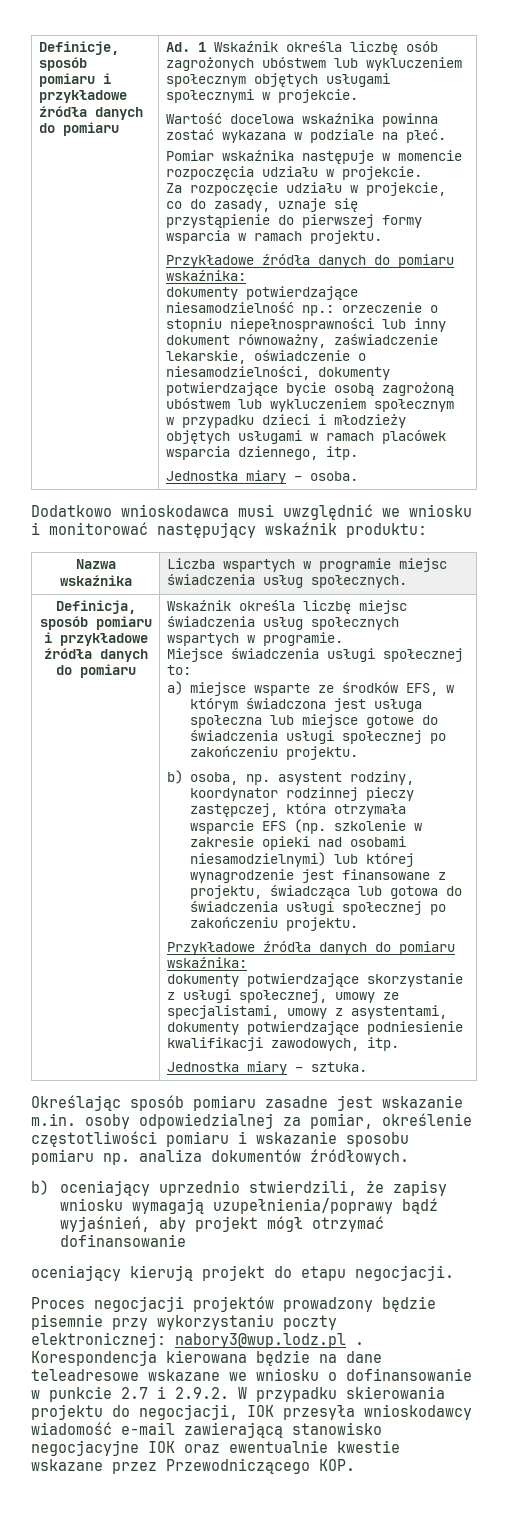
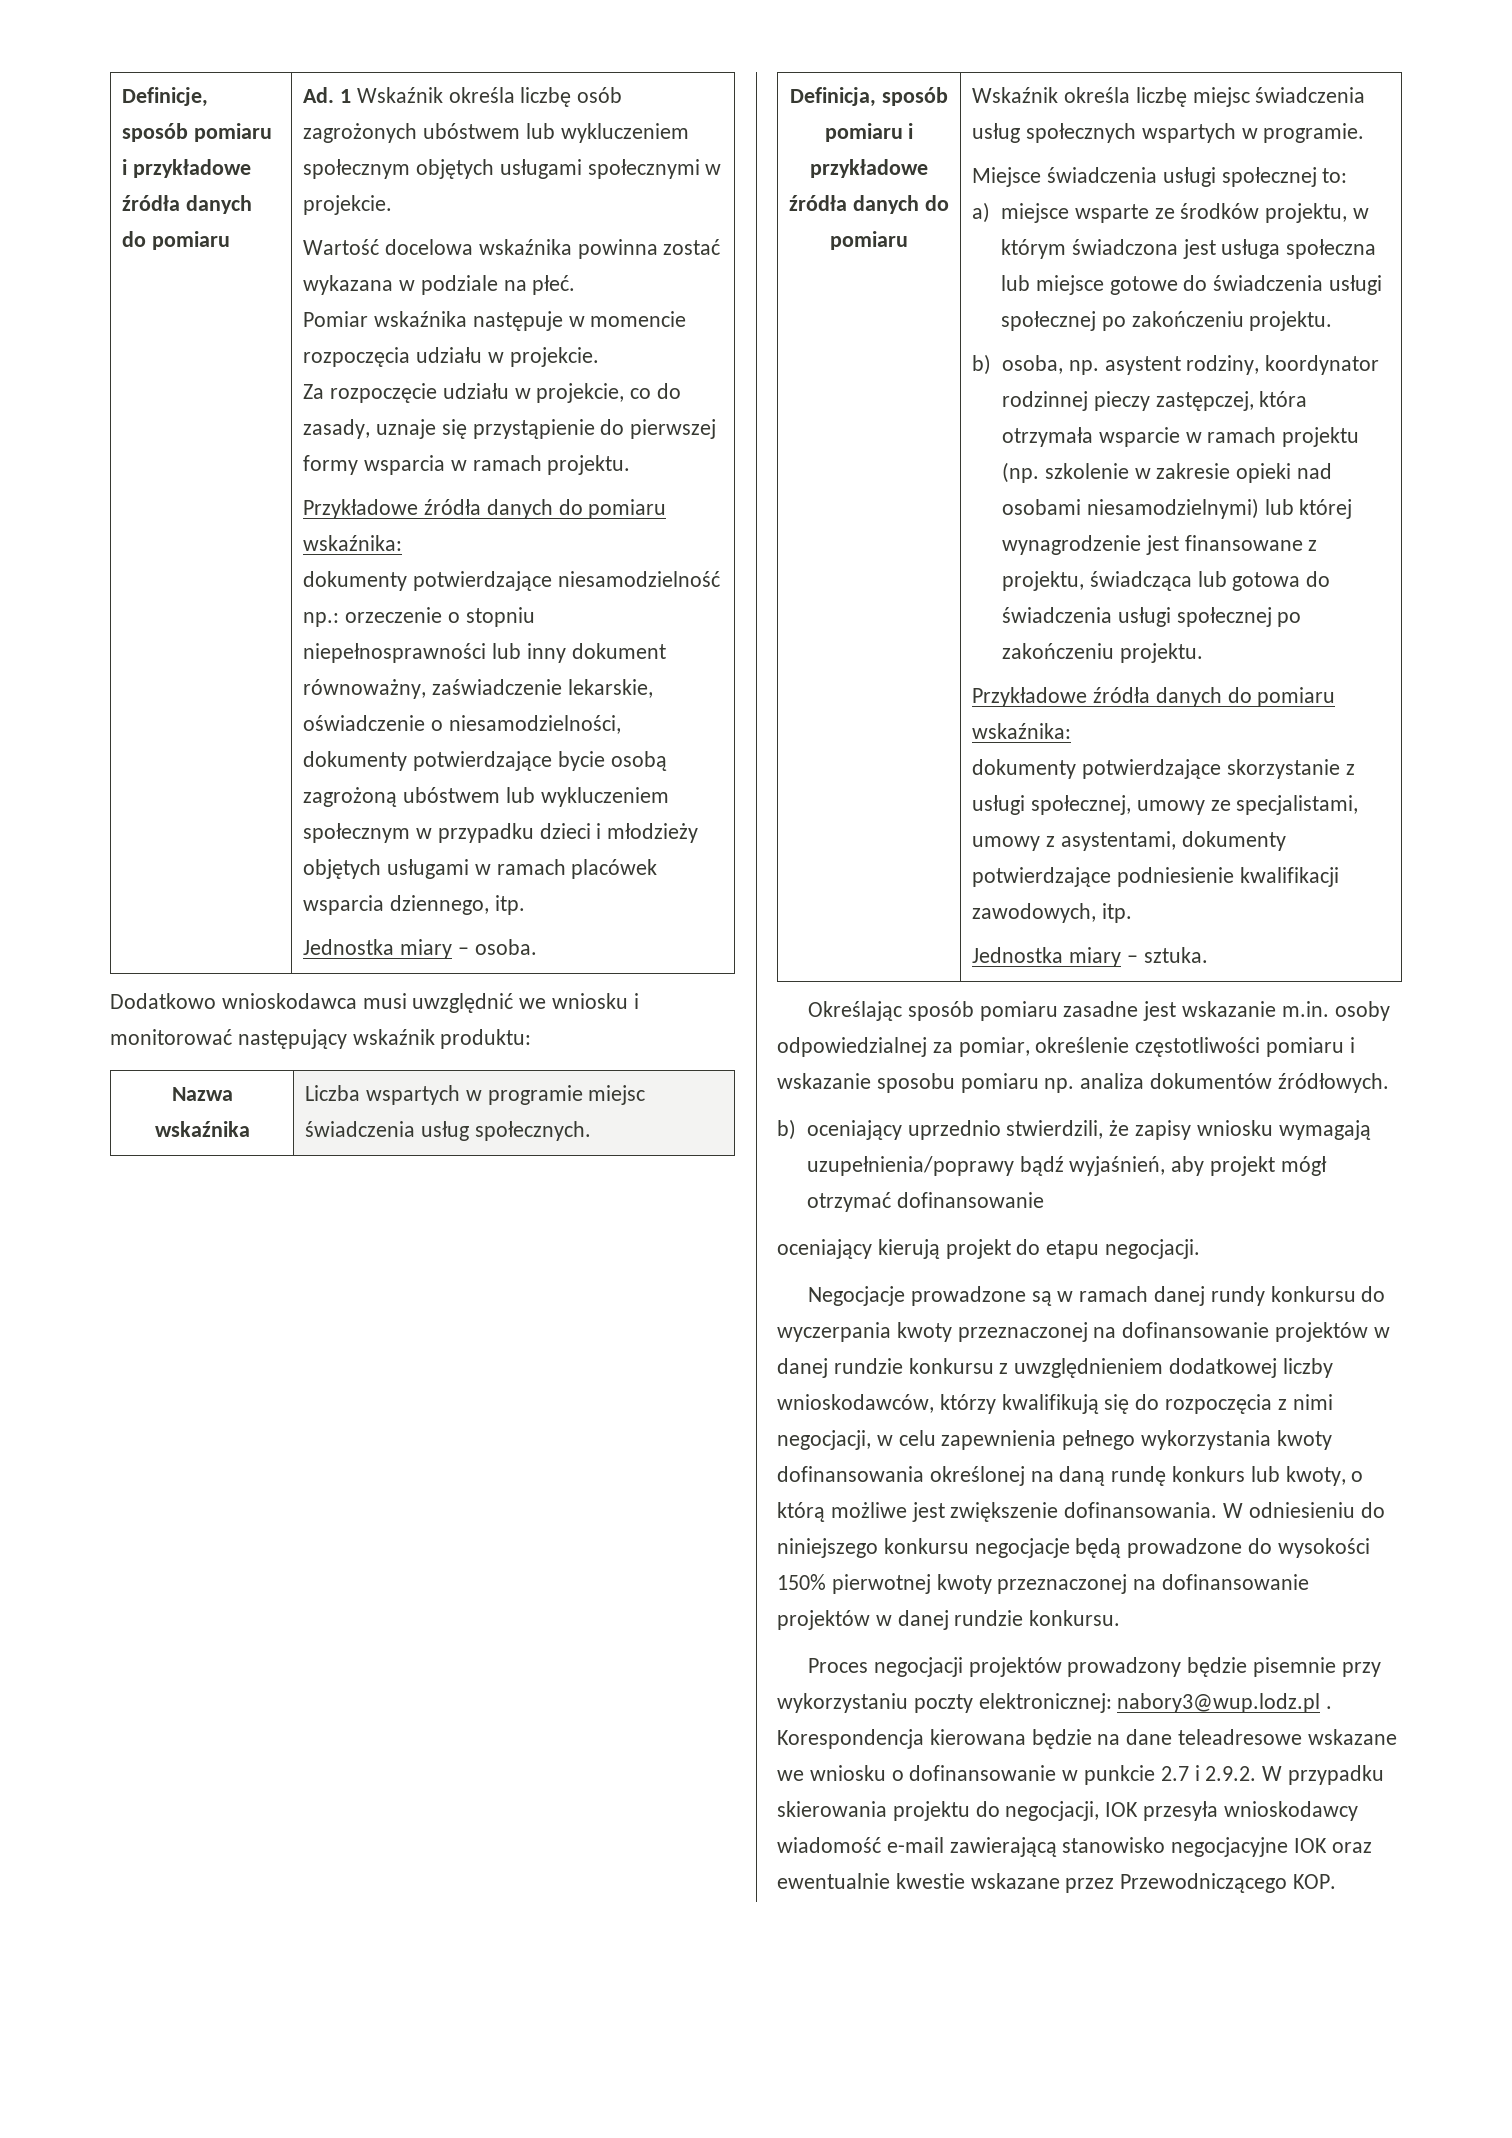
[406,683,439,696] EFS, -> [1265,203,1348,223] projektu,
[262,821,287,831] EFS -> [1185,427,1360,447] w ramach projektu
(454, 1273) none -> [807,1286,1386,1306] [777,1322,1390,1342] [777,1358,1333,1378] [777,1394,1333,1414] [777,1430,1332,1450] [777,1466,1364,1486] [777,1502,1385,1522] [777,1538,1370,1558] [777,1574,1310,1594] [777,1610,1121,1630] // Negocjacje prowadzone są w ramach danej rundy konkursu do wyczerpania kwoty przeznaczonej na dofinansowanie projektów w danej rundzie konkursu z uwzględnieniem dodatkowej liczby wnioskodawców, którzy kwalifikują się do rozpoczęcia z nimi negocjacji, w celu zapewnienia pełnego wykorzystania kwoty dofinansowania określonej na daną rundę konkurs lub kwoty, o którą możliwe jest zwiększenie dofinansowania. W odniesieniu do niniejszego konkursu negocjacje będą prowadzone do wysokości 150% pierwotnej kwoty przeznaczonej na dofinansowanie projektów w danej rundzie konkursu.

